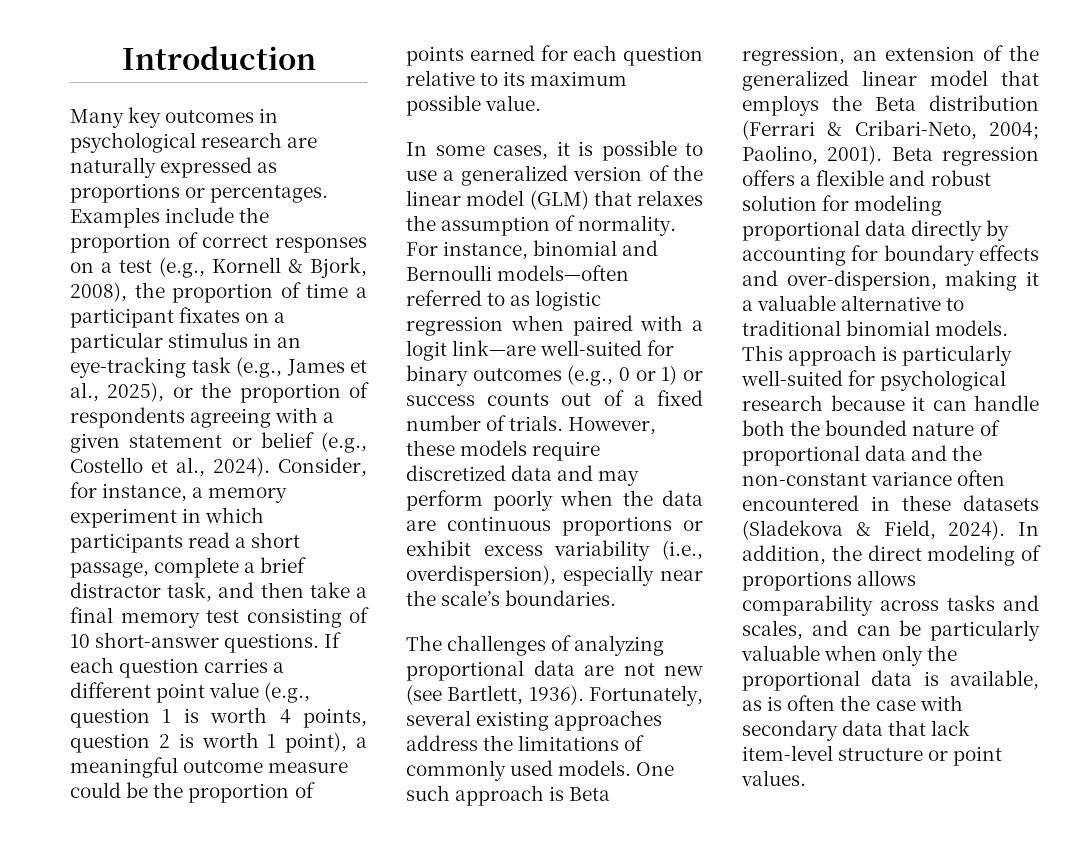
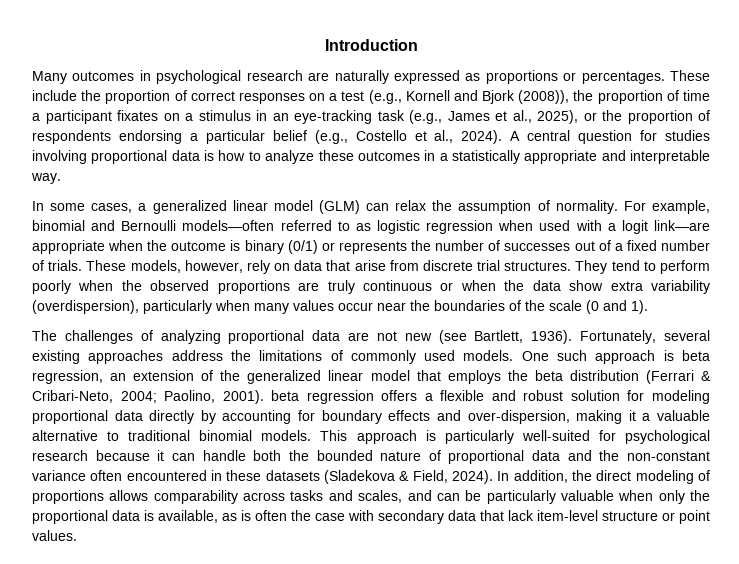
[128,107,162,128] key -> (67, 77) none
[70,207,160,228] Examples -> [669,70,710,81] These
[288,257,367,278] [70,282,127,302] & Bjork, 2008), -> [453,90,570,104] and Bjork (2008)),
[70,332,163,353] particular -> (193, 117) none
[190,407,335,428] [70,433,252,453] agreeing with a given statement or -> [118,130,265,144] endorsing a particular
[278,457,367,477] [70,482,288,503] [70,507,265,528] [70,532,301,553] [70,557,307,578] [70,582,367,602] [70,607,369,628] [70,632,342,653] [70,657,285,678] [70,682,311,703] [70,707,367,728] [70,732,367,753] [70,757,349,778] [70,782,315,803] [406,45,703,66] [406,70,628,86] [406,95,542,116] [406,140,703,161] [406,165,703,186] Consider, for instance, a memory experiment in which participants read a short passage, complete a brief distractor task, and then take a final memory test consisting of 10 short‑answer questions. If each question carries a different point value (e.g., question 1 is worth 4 points, question 2 is worth 1 point), a meaningful outcome measure could be the proportion of points earned for each question relative to its maximum possible value. // In some cases, it is possible to use a generalized version of the -> [510,130,711,144] [32,150,710,164] [31,173,61,184] [32,200,227,214] A central question for studies involving proportional data is how to analyze these outcomes in a statistically appropriate and interpretable way. // In some cases, a generalized
[593,190,703,206] that relaxes -> [366,200,427,211] can relax
[443,241,529,260] instance, -> [651,200,710,214] example,
[572,315,633,336] paired -> [539,220,571,231] used
[540,340,675,356] [406,365,703,386] [406,393,550,406] well-suited for binary outcomes (e.g., 0 or 1) or success counts -> [32,240,571,254] appropriate when the outcome is binary (0/1) or represents the number of successes
[568,417,657,435] [406,440,601,461] [406,465,640,486] [406,490,703,511] [406,516,703,536] [406,540,703,561] [406,565,703,586] [406,590,617,606] However, these models require discretized data and may perform poorly when the data are continuous proportions or exhibit excess variability (i.e., overdispersion), especially near the scale’s boundaries. -> [86,260,710,274] [32,280,711,294] [32,300,648,314] These models, however, rely on data that arise from discrete trial structures. They tend to perform poorly when the observed proportions are truly continuous or when the data show extra variability (overdispersion), particularly when many values occur near the boundaries of the scale (0 and 1).
[569,787,611,801] Beta -> [682,350,710,361] beta
[875,97,916,111] Beta -> [534,370,563,381] beta
[891,147,933,161] Beta -> [271,390,300,401] beta

